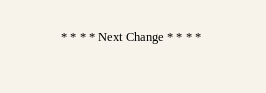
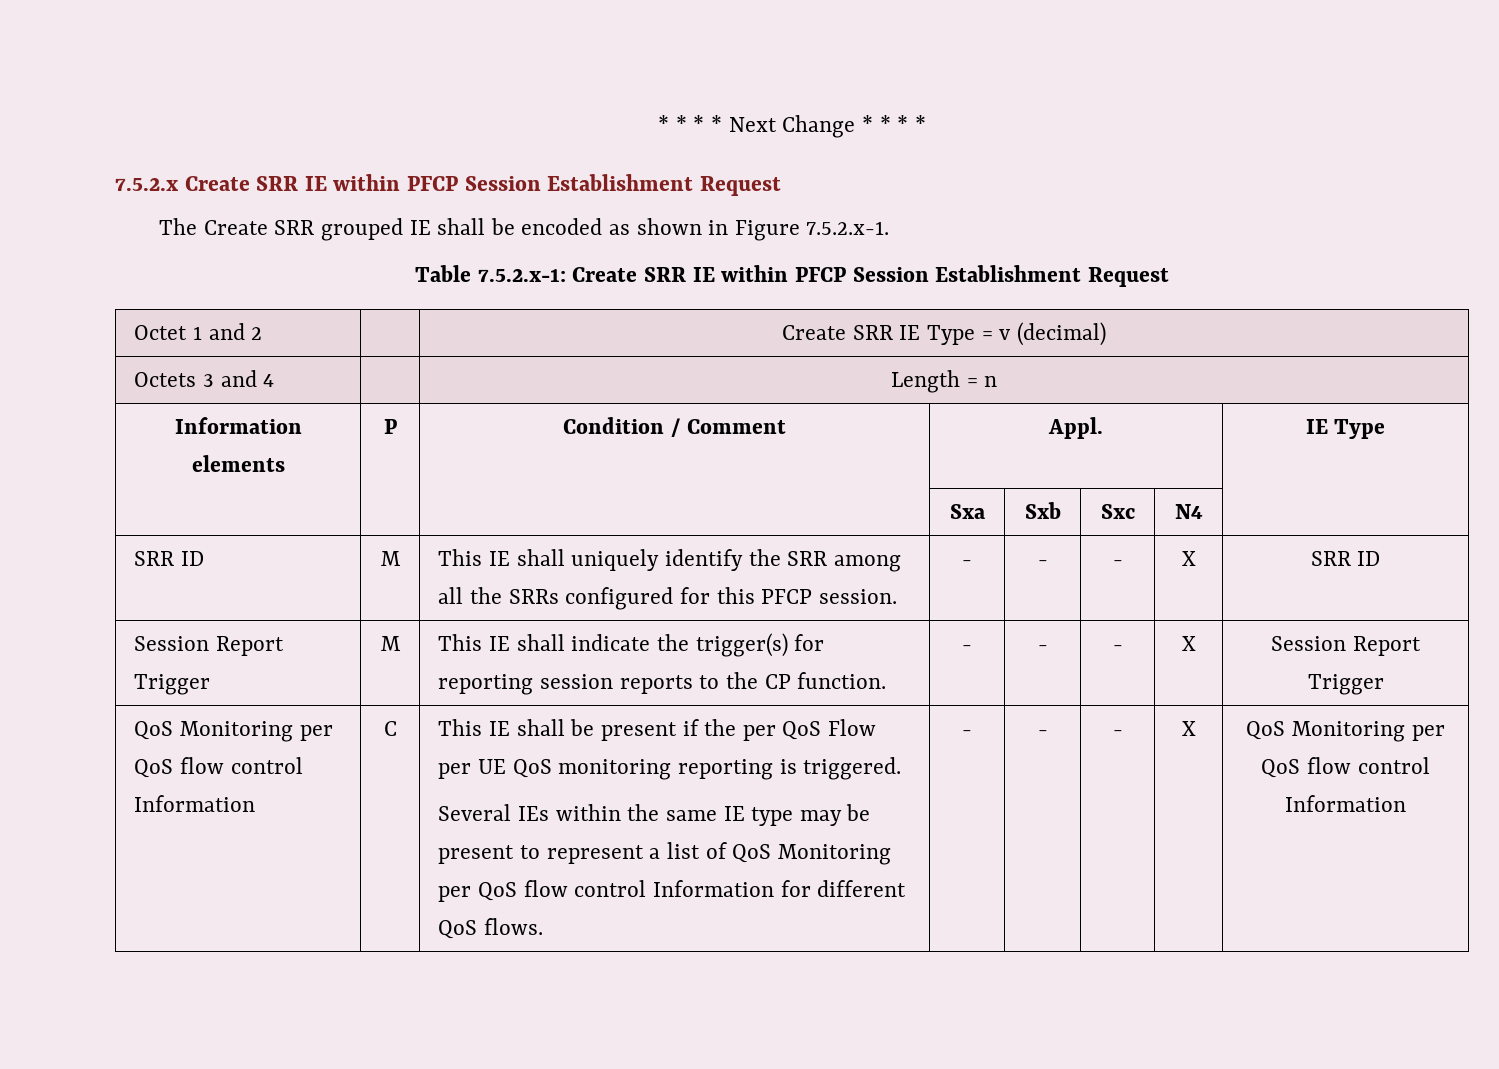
(202, 37) none -> [115,174,781,196] [159,218,890,241] [415,265,1169,287] [134,323,263,340] [782,322,1106,346] [134,370,275,387] [890,370,998,393] [174,417,302,434] [191,455,285,472] [383,419,397,434] [563,417,786,437] [1048,417,1103,439] [1305,419,1386,439] [949,504,986,519] [1024,502,1061,519] [1100,504,1135,519] [1174,504,1203,519] [134,551,205,566] [380,551,401,566] [438,549,901,572] [438,587,897,610] [962,560,972,566] [1037,560,1048,566] [1112,560,1123,566] [1181,551,1196,566] [1310,551,1381,566] [134,636,285,656] [134,674,211,695] [380,636,401,651] [438,633,825,657] [438,672,887,695] [962,645,972,651] [1037,645,1048,651] [1112,645,1123,651] [1181,636,1196,651] [1271,636,1421,656] [1307,674,1384,695] [134,721,333,742] [134,757,303,778] [134,795,256,812] [383,721,397,736] [438,719,877,741] [438,757,902,780] [438,804,871,826] [438,842,891,865] [438,880,907,902] [438,918,544,939] [962,730,972,736] [1037,730,1048,736] [1112,730,1123,736] [1181,721,1196,736] [1246,721,1445,742] [1261,757,1430,778] [1285,795,1406,812] // 7.5.2.x Create SRR IE within PFCP Session Establishment Request // The Create SRR grouped IE shall be encoded as shown in Figure 7.5.2.x-1. // Table 7.5.2.x-1: Create SRR IE within PFCP Session Establishment Request // Octet 1 and 2 | | Create SRR IE Type = v (decimal) // Octets 3 and 4 | | Length = n // Information elements | P | Condition / Comment | Appl. | IE Type // | | | Sxa | Sxb | Sxc | N4 | // SRR ID | M | This IE shall uniquely identify the SRR among all the SRRs configured for this PFCP session. | - | - | - | X | SRR ID // Session Report Trigger | M | This IE shall indicate the trigger(s) for reporting session reports to the CP function. | - | - | - | X | Session Report Trigger // QoS Monitoring per QoS flow control Information | C | This IE shall be present if the per QoS Flow per UE QoS monitoring reporting is triggered. // Several IEs within the same IE type may be present to represent a list of QoS Monitoring per QoS flow control Information for different QoS flows. | - | - | - | X | QoS Monitoring per QoS flow control Information

